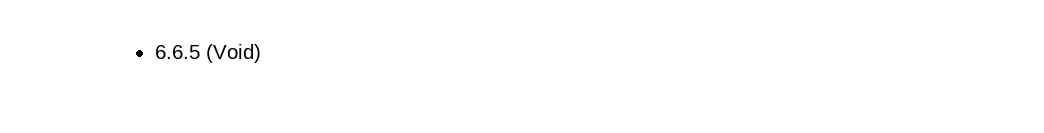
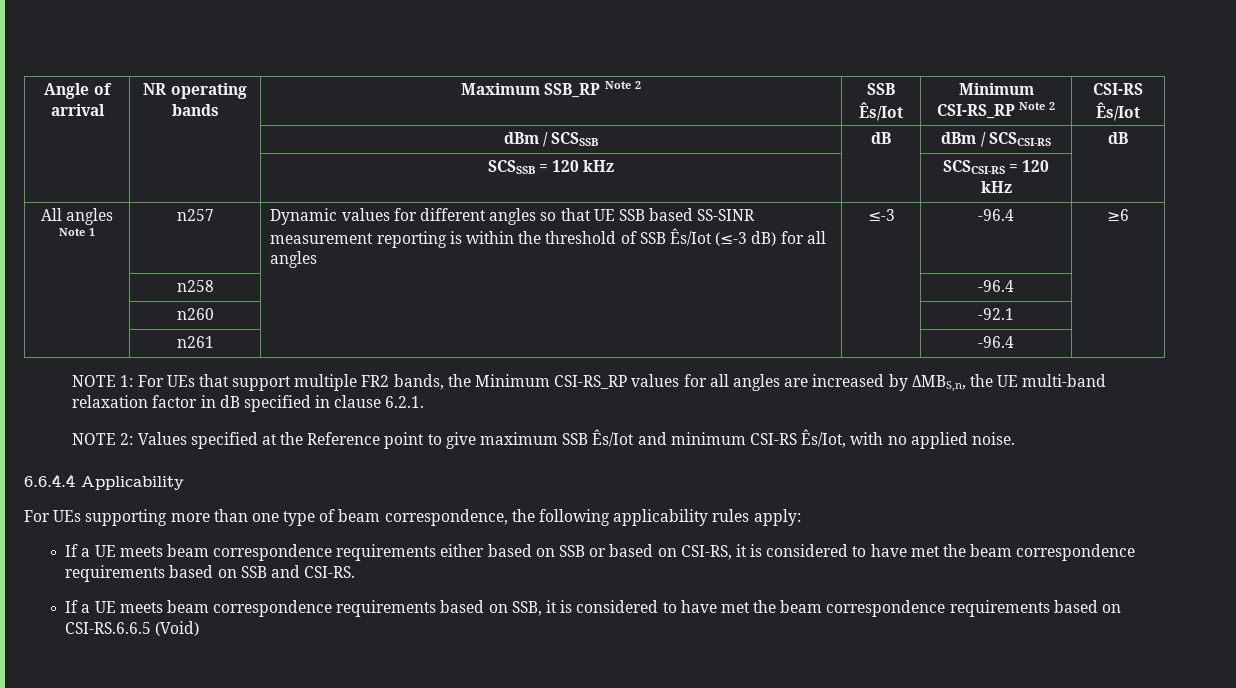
[154,45,200,59] 6.6.5 -> [44,83,112,99] [50,104,105,116] [143,83,247,99] [171,104,219,116] [461,81,641,98] [867,83,895,95] [859,102,903,121] [958,83,1034,95] [936,102,1056,119] [1093,83,1143,95] [1096,102,1140,121] [503,132,599,147] [871,132,891,144] [941,132,1051,147] [1108,132,1128,144] [487,160,615,174] [942,160,1050,174] [980,181,1012,193] [40,208,114,225] [58,228,96,236] [176,209,214,221] [270,208,756,225] [270,228,826,248] [270,251,318,268] [867,209,895,221] [978,209,1014,221] [1107,209,1129,221] [176,280,214,292] [978,280,1014,292] [176,308,214,320] [978,308,1014,320] [176,336,214,348] [978,336,1014,348] [72,374,1107,392] [72,395,425,412] [72,429,1015,449] [24,474,184,490] [24,509,801,526] [65,544,1136,561] [65,565,356,582] [65,600,1122,617] [65,622,152,634] Angle of arrival | NR operating bands | Maximum SSB_RP Note 2 | SSB Ês/Iot | Minimum CSI-RS_RP Note 2 | CSI-RS Ês/Iot // | | dBm / SCSSSB | dB | dBm / SCSCSI-RS | dB // | | SCSSSB = 120 kHz | | SCSCSI-RS = 120 kHz | // All angles Note 1 | n257 | Dynamic values for different angles so that UE SSB based SS-SINR measurement reporting is within the threshold of SSB Ês/Iot (≤-3 dB) for all angles | ≤-3 | -96.4 | ≥6 // | n258 | | | -96.4 | // | n260 | | | -92.1 | // | n261 | | | -96.4 | // NOTE 1: For UEs that support multiple FR2 bands, the Minimum CSI-RS_RP values for all angles are increased by ΔMBS,n, the UE multi-band relaxation factor in dB specified in clause 6.2.1. // NOTE 2: Values specified at the Reference point to give maximum SSB Ês/Iot and minimum CSI-RS Ês/Iot, with no applied noise. // 6.6.4.4 Applicability // For UEs supporting more than one type of beam correspondence, the following applicability rules apply: // If a UE meets beam correspondence requirements either based on SSB or based on CSI-RS, it is considered to have met the beam correspondence requirements based on SSB and CSI-RS. // If a UE meets beam correspondence requirements based on SSB, it is considered to have met the beam correspondence requirements based on CSI-RS.6.6.5

